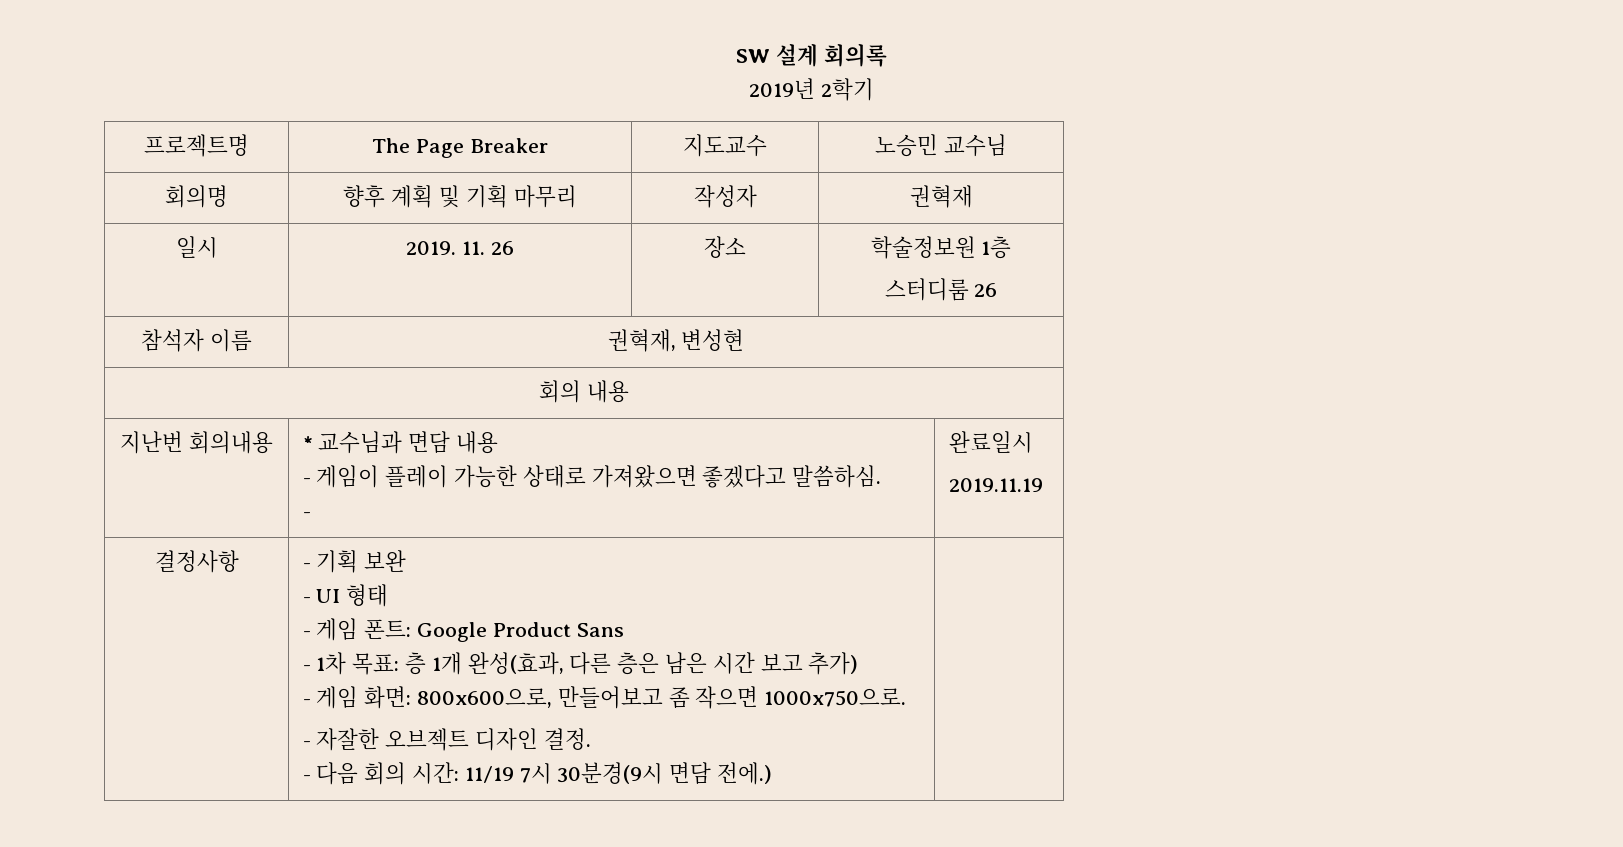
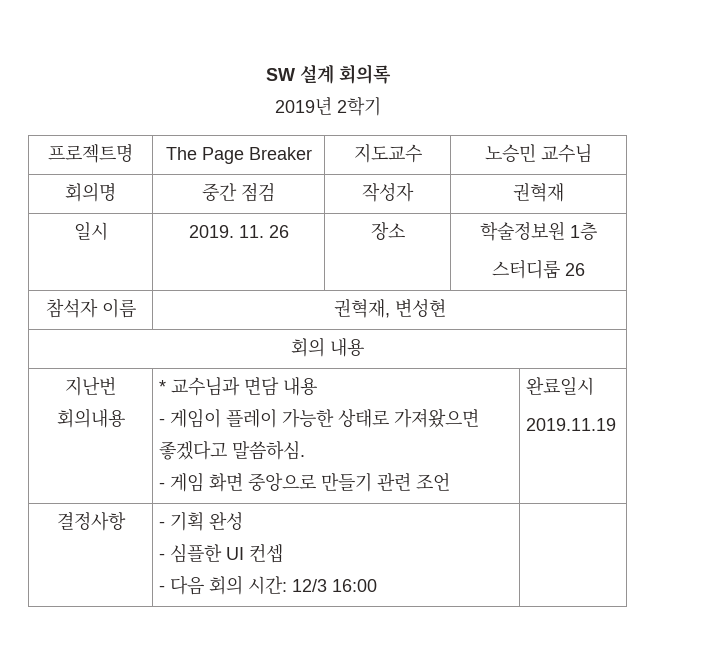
[343,185,577,208] 향후 계획 및 기획 마무리 -> [202,183,275,202] 중간 점검
(311, 515) none -> [170,472,451,492] 게임 화면 중앙으로 만들기 관련 조언
[364,550,407,572] [302,584,389,607] [302,618,624,642] [302,652,859,675] [302,686,907,709] [302,728,591,751] 보완 // - UI 형태 // - 게임 폰트: Google Product Sans // - 1차 목표: 층 1개 완성(효과, 다른 층은 남은 시간 보고 추가) // - 게임 화면: 800x600으로, 만들어보고 좀 작으면 1000x750으로. // - 자잘한 오브젝트 디자인 결정. -> [209,512,244,530] [159,543,284,563] 완성 // - 심플한 UI 컨셉
[464,762,773,785] 11/19 7시 30분경(9시 면담 전에.) -> [292,579,378,592] 12/3 16:00

